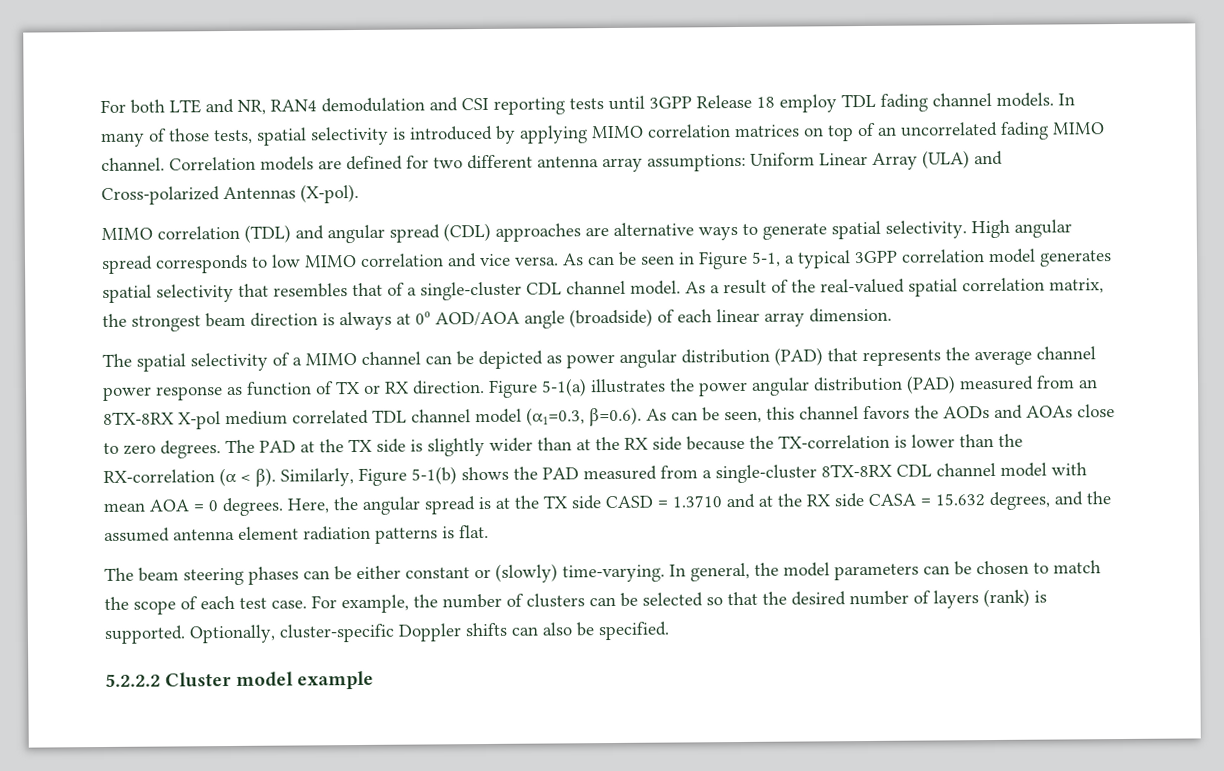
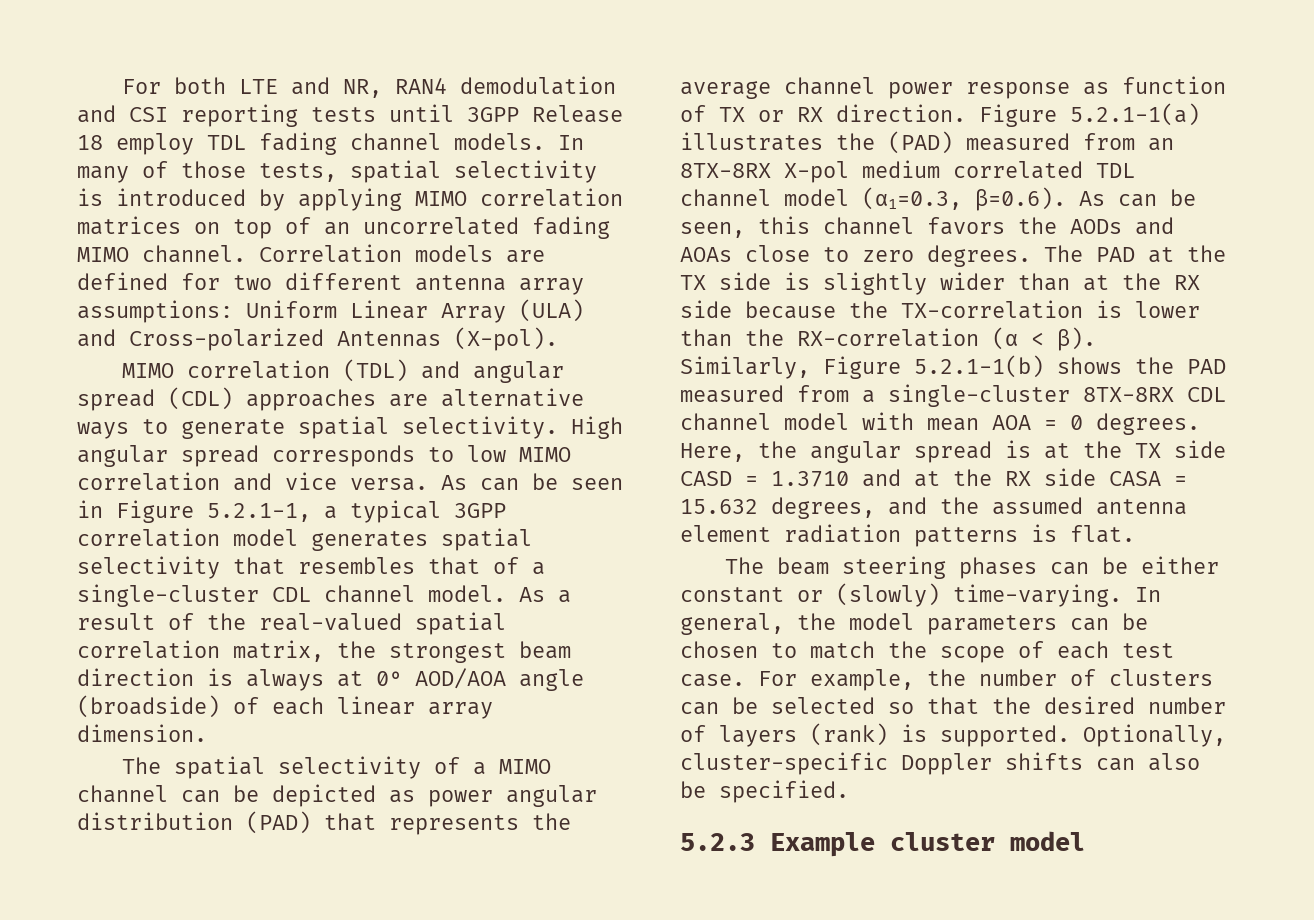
[751,251,781,267] 5-1, -> [207,503,311,522] 5.2.1-1,
[541,378,587,397] 5-1(a) -> [1070,103,1200,126] 5.2.1-1(a)
[698,376,903,397] power angular distribution -> (875, 141) none
[411,466,457,485] 5-1(b) -> [914,355,1044,378] 5.2.1-1(b)
[105,670,374,690] 5.2.2.2 Cluster model example -> [680,831,1085,857] 5.2.3 Example cluster model

